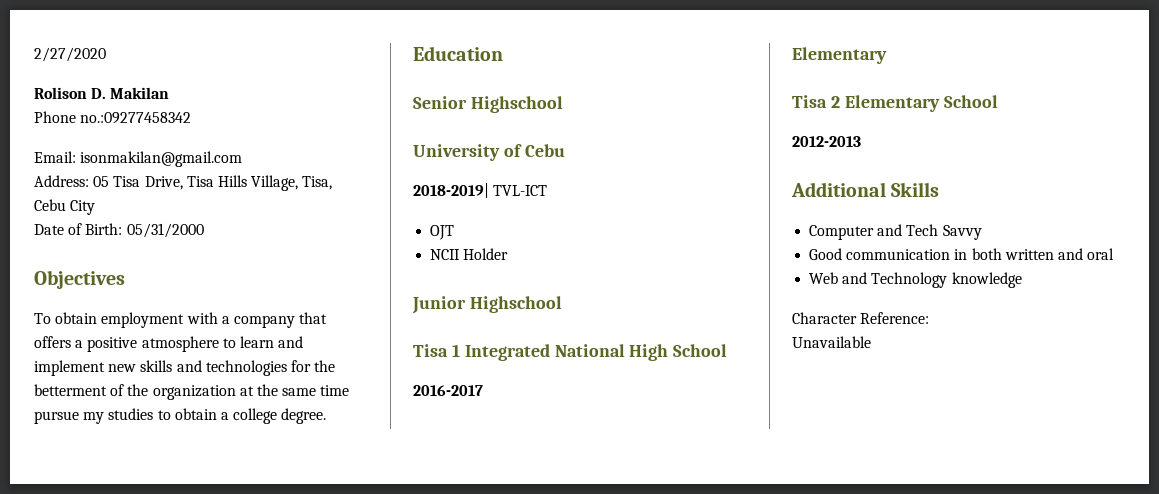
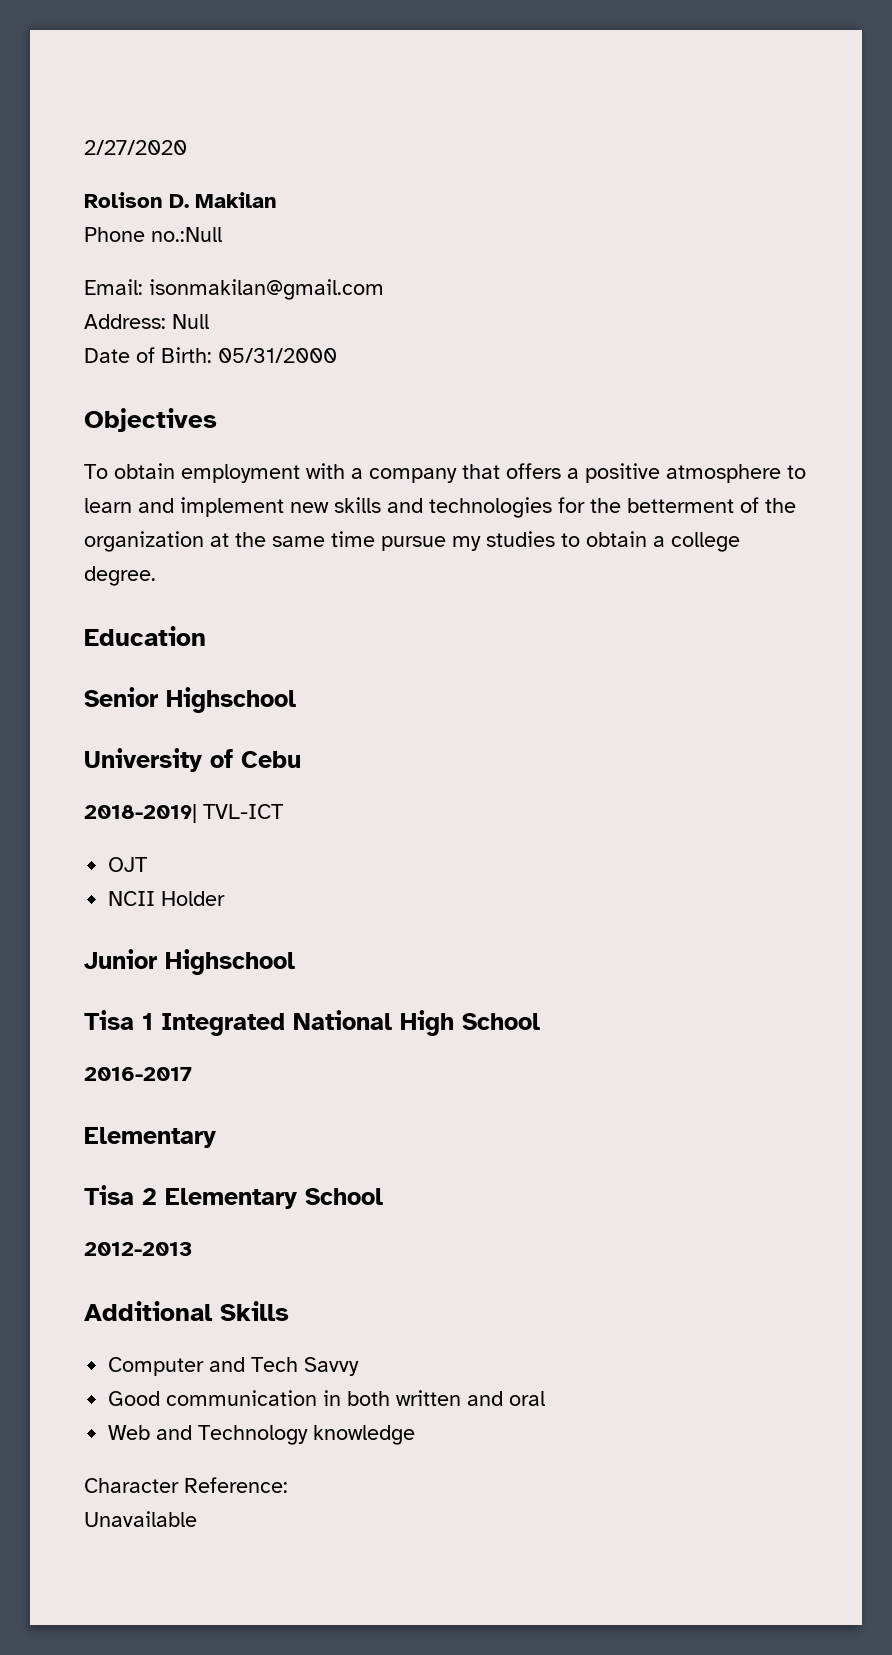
[80,112,192,124] no.:09277458342 -> [151,227,222,242] no.:Null
[93,175,333,191] [34,199,96,215] 05 Tisa Drive, Tisa Hills Village, Tisa, Cebu City -> [172,314,209,329] Null

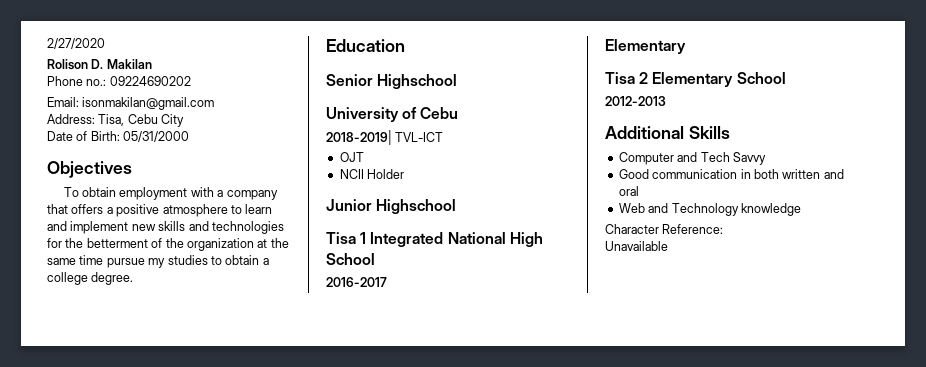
[151,227,222,242] no.:Null -> [86,76,191,86] no.: 09224690202
[172,314,209,329] Null -> [98,114,185,127] Tisa, Cebu City

